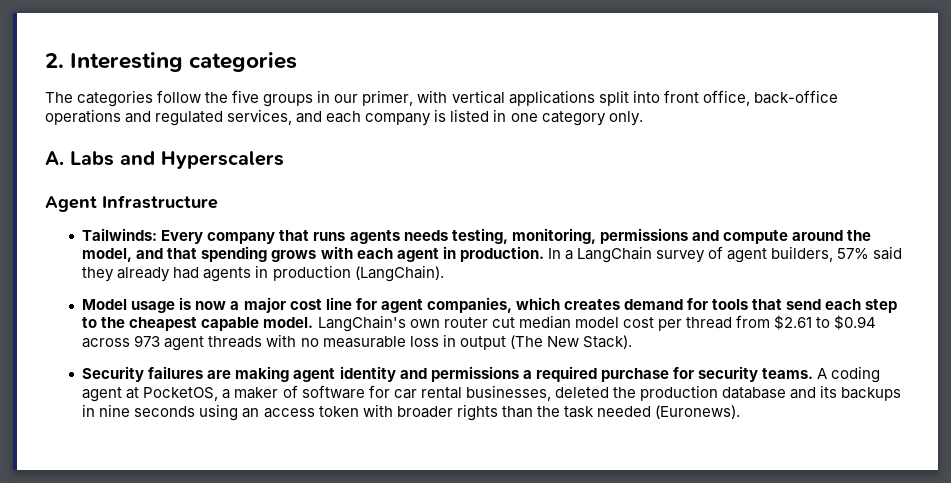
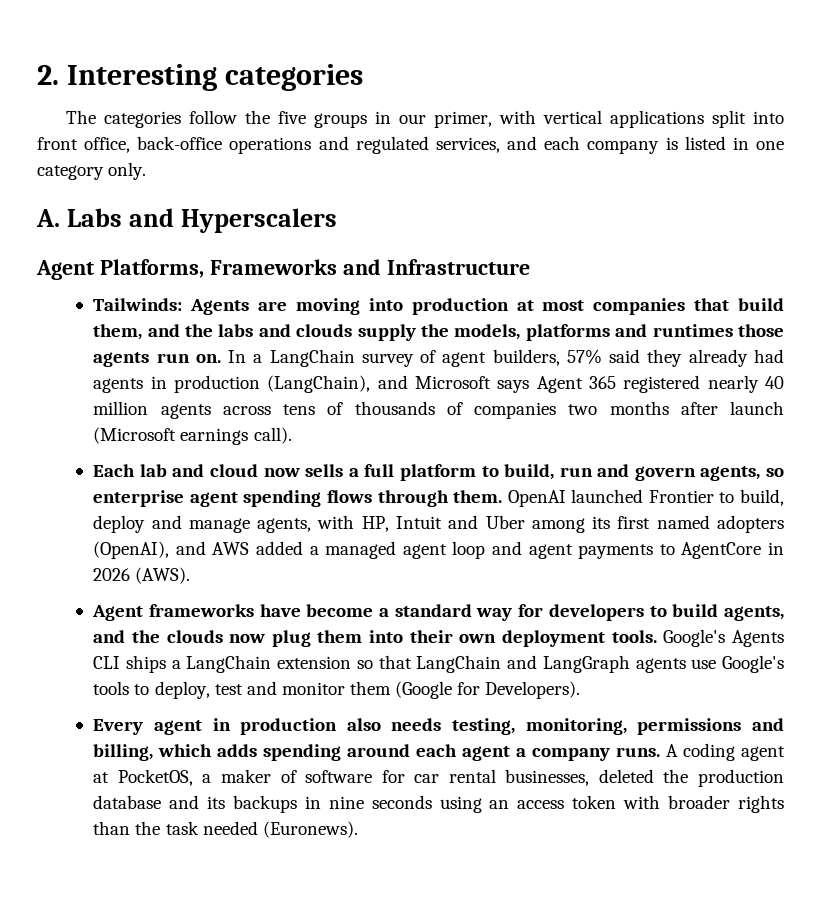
(97, 204) none -> [99,259,381,278] Platforms, Frameworks and
[161,228,871,244] [82,246,544,262] Every company that runs agents needs testing, monitoring, permissions and compute around the model, and that spending grows with each agent in production. -> [190,298,785,315] [93,324,785,341] [93,352,221,367] Agents are moving into production at most companies that build them, and the labs and clouds supply the models, platforms and runtimes those agents run on.
[354,265,444,282] [82,297,898,313] [82,315,877,332] [82,334,632,351] [82,366,813,382] (LangChain). // Model usage is now a major cost line for agent companies, which creates demand for tools that send each step to the cheapest capable model. LangChain's own router cut median model cost per thread from $2.61 to $0.94 across 973 agent threads with no measurable loss in output (The New Stack). // Security failures are making agent identity and permissions a required purchase for security teams. -> [267,375,784,393] [93,401,784,419] [93,427,292,445] [93,464,784,481] [93,489,785,507] [93,515,785,533] [93,541,784,559] [93,567,191,584] [92,604,784,621] [93,629,785,647] [93,655,785,673] [93,681,581,699] [93,718,784,735] [93,744,661,761] (LangChain), and Microsoft says Agent 365 registered nearly 40 million agents across tens of thousands of companies two months after launch (Microsoft earnings call). // Each lab and cloud now sells a full platform to build, run and govern agents, so enterprise agent spending flows through them. OpenAI launched Frontier to build, deploy and manage agents, with HP, Intuit and Uber among its first named adopters (OpenAI), and AWS added a managed agent loop and agent payments to AgentCore in 2026 (AWS). // Agent frameworks have become a standard way for developers to build agents, and the clouds now plug them into their own deployment tools. Google's Agents CLI ships a LangChain extension so that LangChain and LangGraph agents use Google's tools to deploy, test and monitor them (Google for Developers). // Every agent in production also needs testing, monitoring, permissions and billing, which adds spending around each agent a company runs.

